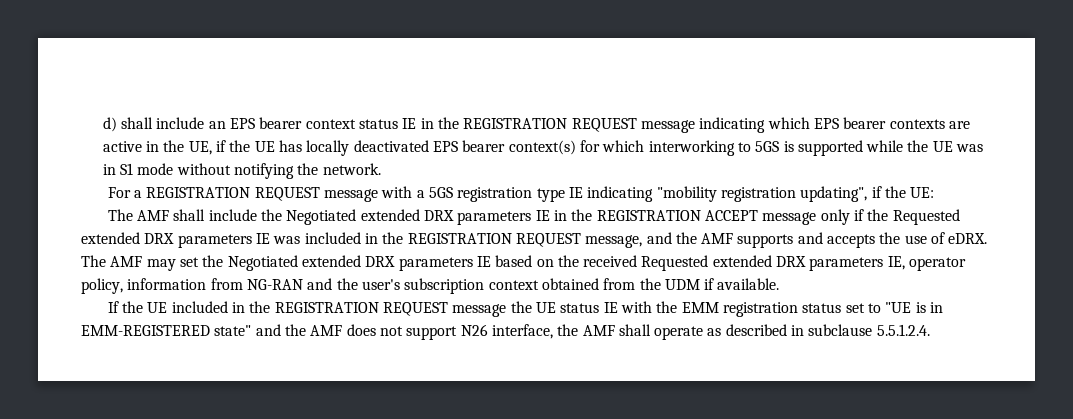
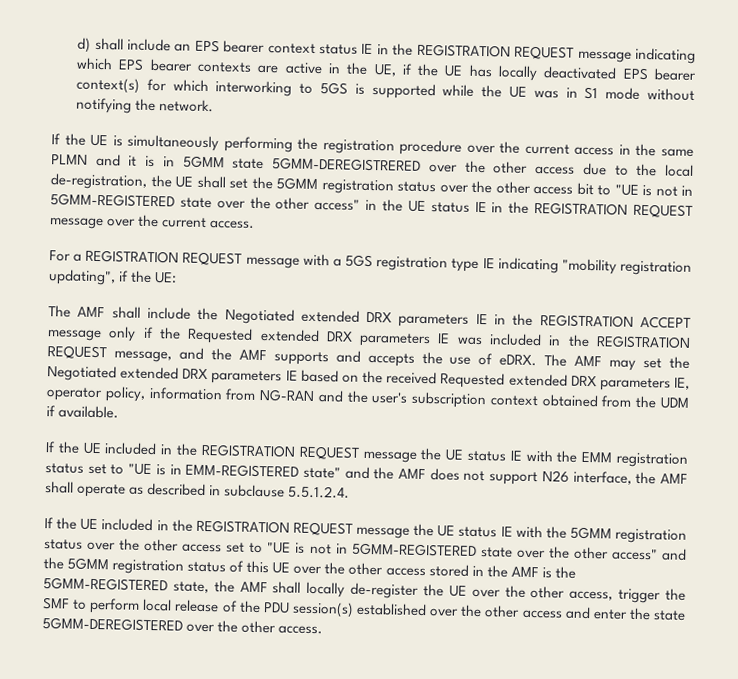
(381, 169) none -> [51,133,694,157] [51,153,695,177] [50,173,693,197] [50,193,693,218] [49,214,256,230] // If the UE is simultaneously performing the registration procedure over the current access in the same PLMN and it is in 5GMM state 5GMM-DEREGISTRERED over the other access due to the local de-registration, the UE shall set the 5GMM registration status over the other access bit to "UE is not in 5GMM-REGISTERED state over the other access" in the UE status IE in the REGISTRATION REQUEST message over the current access.
(930, 330) none -> [44,517,687,544] [44,538,687,561] [43,557,576,579] [43,577,687,604] [43,597,687,621] [42,617,324,635] // If the UE included in the REGISTRATION REQUEST message the UE status IE with the 5GMM registration status over the other access set to "UE is not in 5GMM-REGISTERED state over the other access" and the 5GMM registration status of this UE over the other access stored in the AMF is the 5GMM-REGISTERED state, the AMF shall locally de-register the UE over the other access, trigger the SMF to perform local release of the PDU session(s) established over the other access and enter the state 5GMM-DEREGISTERED over the other access.

